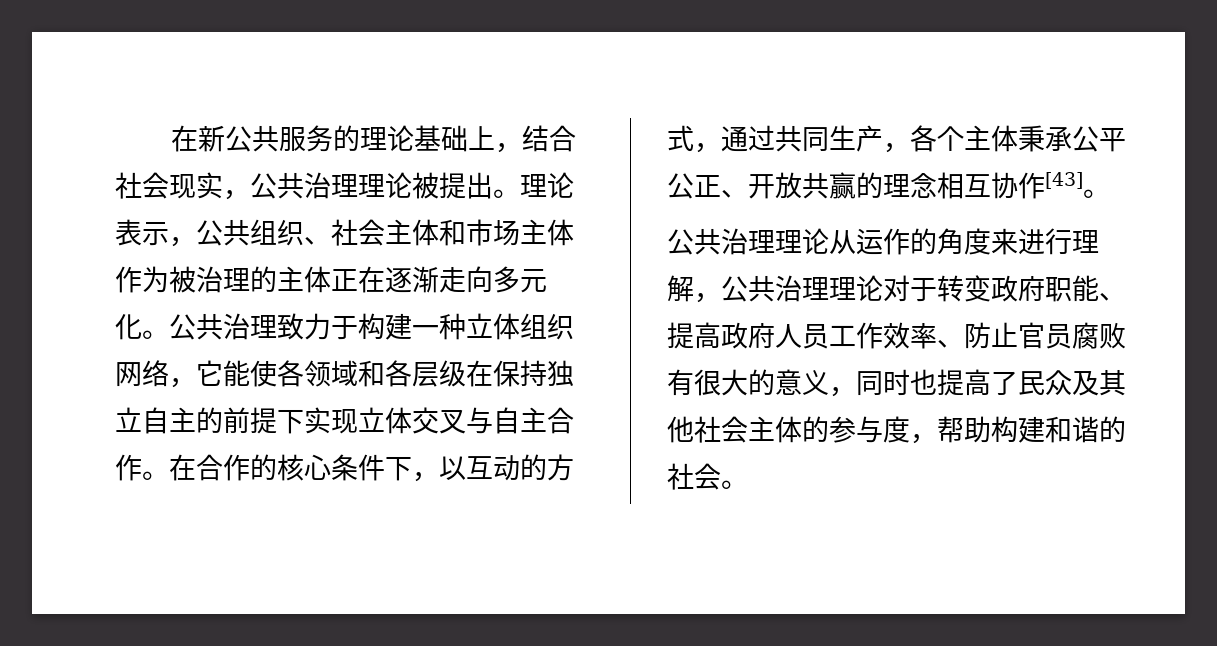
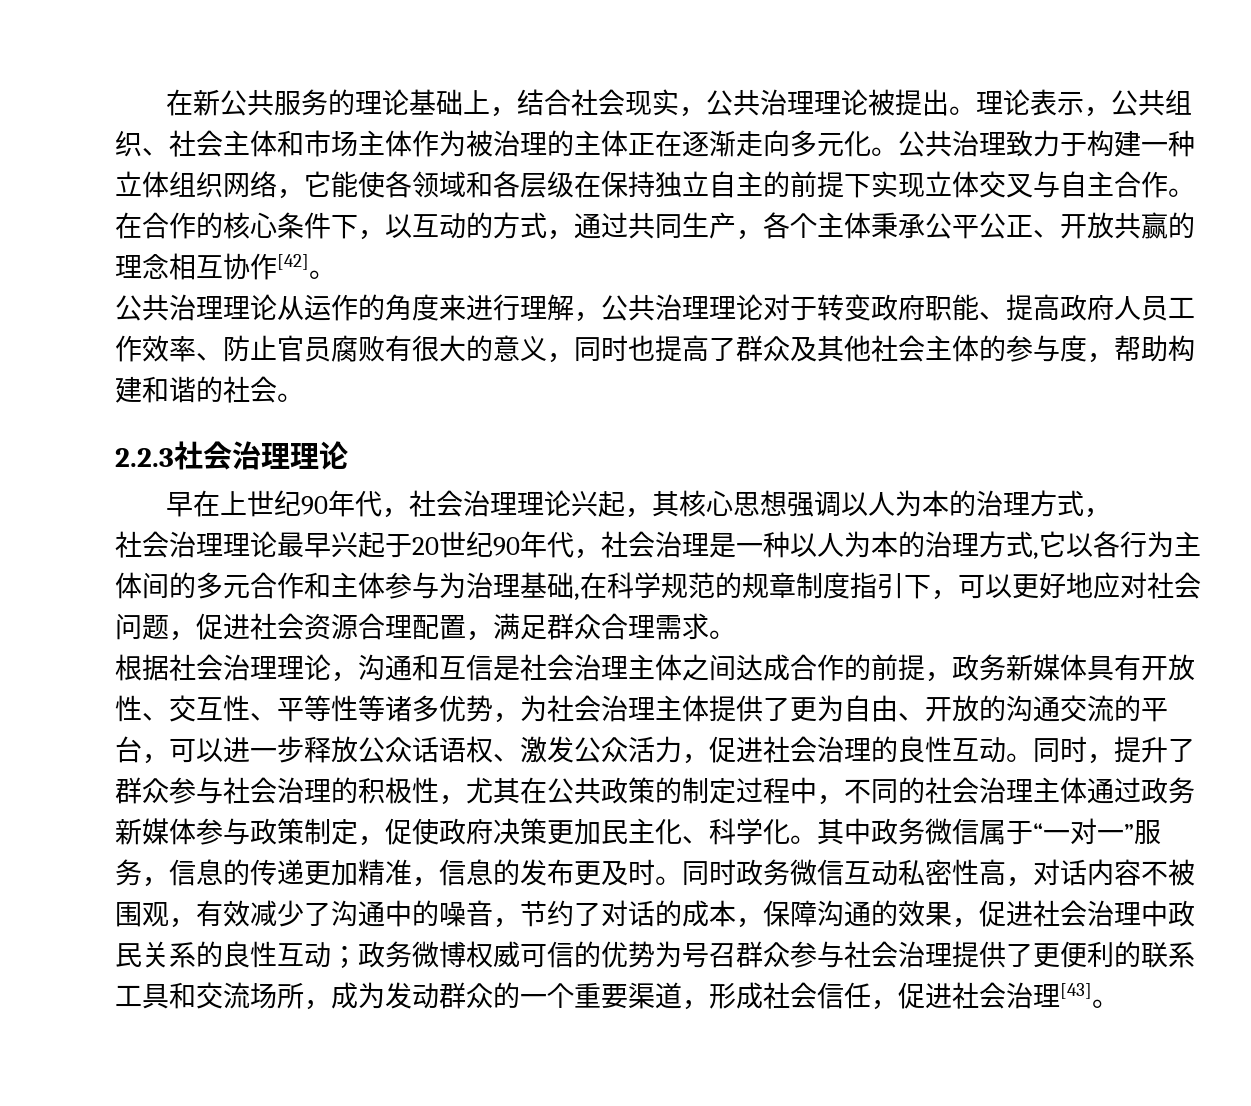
[1045,172,1083,189] [43] -> [277,254,309,270] [42]
[1018,371,1045,396] 民 -> [736,335,763,362] 群
(748, 484) none -> [115,441,348,470] [165,490,1111,518] [115,531,1201,560] [115,572,1201,601] [115,613,736,641] [115,654,1195,682] [115,695,1168,723] [115,736,1195,764] [115,777,1195,805] [115,818,1161,846] [115,859,1195,887] [115,900,1195,928] [115,941,1195,969] [115,982,1092,1010] [1092,999,1119,1008] // 2.2.3社会治理理论 // 早在上世纪90年代，社会治理理论兴起，其核心思想强调以人为本的治理方式， // 社会治理理论最早兴起于20世纪90年代，社会治理是一种以人为本的治理方式,它以各行为主体间的多元合作和主体参与为治理基础,在科学规范的规章制度指引下，可以更好地应对社会问题，促进社会资源合理配置，满足群众合理需求。 // 根据社会治理理论，沟通和互信是社会治理主体之间达成合作的前提，政务新媒体具有开放性、交互性、平等性等诸多优势，为社会治理主体提供了更为自由、开放的沟通交流的平台，可以进一步释放公众话语权、激发公众活力，促进社会治理的良性互动。同时，提升了群众参与社会治理的积极性，尤其在公共政策的制定过程中，不同的社会治理主体通过政务新媒体参与政策制定，促使政府决策更加民主化、科学化。其中政务微信属于“一对一”服务，信息的传递更加精准，信息的发布更及时。同时政务微信互动私密性高，对话内容不被围观，有效减少了沟通中的噪音，节约了对话的成本，保障沟通的效果，促进社会治理中政民关系的良性互动；政务微博权威可信的优势为号召群众参与社会治理提供了更便利的联系工具和交流场所，成为发动群众的一个重要渠道，形成社会信任，促进社会治理[43]。

